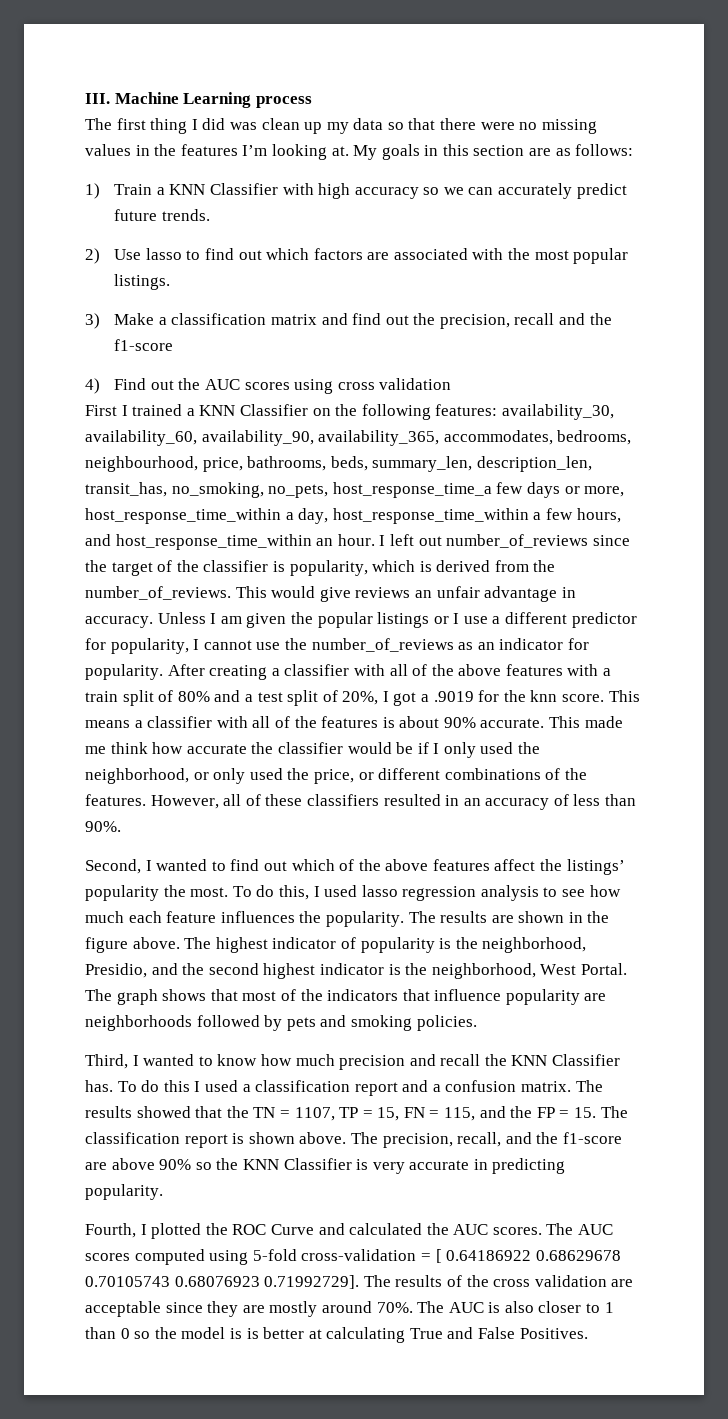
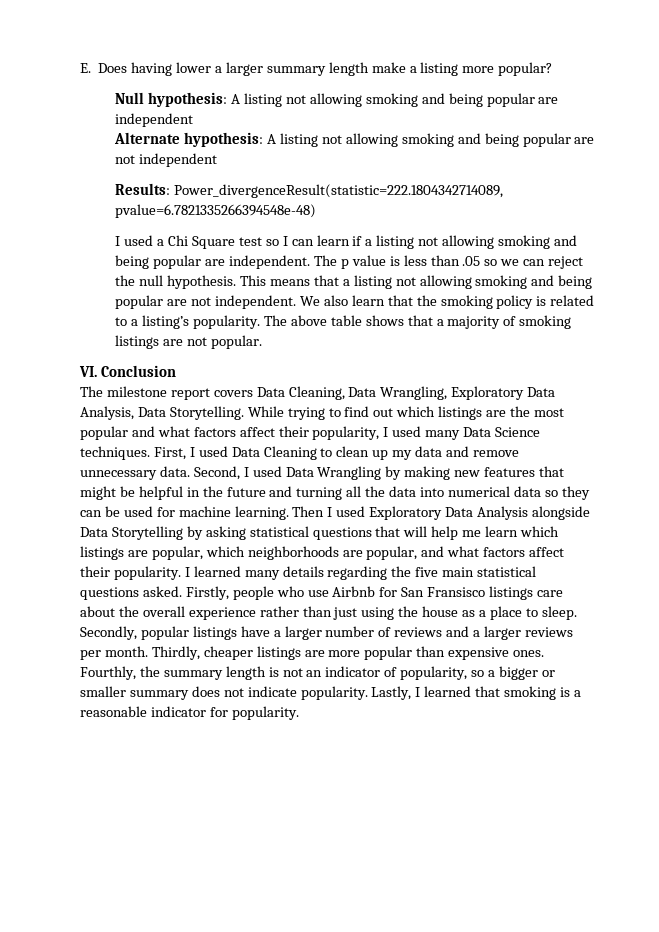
[85,92,312,108] [85,118,597,134] [85,144,634,160] [85,183,627,199] [114,209,210,221] [85,248,629,264] [114,274,171,290] [85,313,612,329] [114,339,174,351] [85,378,452,394] [85,404,614,420] [85,430,632,446] [85,456,592,472] [85,482,625,498] [85,508,621,524] [85,534,630,550] [85,560,556,576] [85,586,576,602] [85,612,637,628] [85,638,589,654] [85,664,612,680] [85,690,640,706] [85,716,623,728] [85,742,541,758] [85,768,587,784] [85,794,637,810] [85,821,121,832] [85,859,625,875] [85,885,621,901] [85,911,610,927] [85,937,587,953] [85,963,627,979] [85,989,607,1005] [85,1015,477,1031] [85,1054,621,1070] [85,1080,603,1096] [85,1106,628,1121] [85,1132,622,1148] [85,1158,566,1174] [85,1184,163,1200] [85,1223,614,1239] [85,1249,621,1265] [85,1275,634,1289] [85,1301,614,1317] [85,1327,588,1343] III. Machine Learning process // The first thing I did was clean up my data so that there were no missing values in the features I’m looking at. My goals in this section are as follows: // 1) Train a KNN Classifier with high accuracy so we can accurately predict future trends. // 2) Use lasso to find out which factors are associated with the most popular listings. // 3) Make a classification matrix and find out the precision, recall and the f1-score // 4) Find out the AUC scores using cross validation // First I trained a KNN Classifier on the following features: availability_30, availability_60, availability_90, availability_365, accommodates, bedrooms, neighbourhood, price, bathrooms, beds, summary_len, description_len, transit_has, no_smoking, no_pets, host_response_time_a few days or more, host_response_time_within a day, host_response_time_within a few hours, and host_response_time_within an hour. I left out number_of_reviews since the target of the classifier is popularity, which is derived from the number_of_reviews. This would give reviews an unfair advantage in accuracy. Unless I am given the popular listings or I use a different predictor for popularity, I cannot use the number_of_reviews as an indicator for popularity. After creating a classifier with all of the above features with a train split of 80% and a test split of 20%, I got a .9019 for the knn score. This means a classifier with all of the features is about 90% accurate. This made me think how accurate the classifier would be if I only used the neighborhood, or only used the price, or different combinations of the features. However, all of these classifiers resulted in an accuracy of less than 90%. // Second, I wanted to find out which of the above features affect the listings’ popularity the most. To do this, I used lasso regression analysis to see how much each feature influences the popularity. The results are shown in the figure above. The highest indicator of popularity is the neighborhood, Presidio, and the second highest indicator is the neighborhood, West Portal. The graph shows that most of the indicators that influence popularity are neighborhoods followed by pets and smoking policies. // Third, I wanted to know how much precision and recall the KNN Classifier has. To do this I used a classification report and a confusion matrix. The results showed that the TN = 1107, TP = 15, FN = 115, and the FP = 15. The classification report is shown above. The precision, recall, and the f1-score are above 90% so the KNN Classifier is very accurate in predicting popularity. // Fourth, I plotted the ROC Curve and calculated the AUC scores. The AUC scores computed using 5-fold cross-validation = [ 0.64186922 0.68629678 0.70105743 0.68076923 0.71992729]. The results of the cross validation are acceptable since they are mostly around 70%. The AUC is also closer to 1 than 0 so the model is is better at calculating True and False Positives. -> [80,62,553,76] [115,92,559,107] [115,113,194,127] [114,132,595,147] [115,153,218,167] [115,183,504,198] [115,204,317,218] [115,235,577,249] [115,255,584,269] [115,275,593,289] [115,295,595,309] [115,315,572,329] [115,335,263,349] [79,365,176,377] [80,386,556,400] [80,406,564,420] [80,426,541,440] [80,446,519,460] [80,466,565,480] [80,486,590,500] [80,506,590,520] [80,526,560,540] [80,546,565,560] [80,566,537,580] [80,586,564,600] [80,606,577,620] [80,626,573,640] [80,646,545,660] [80,666,555,680] [80,686,581,700] [80,706,299,720] E. Does having lower a larger summary length make a listing more popular? // Null hypothesis: A listing not allowing smoking and being popular are independent // Alternate hypothesis: A listing not allowing smoking and being popular are not independent // Results: Power_divergenceResult(statistic=222.1804342714089, pvalue=6.7821335266394548e-48) // I used a Chi Square test so I can learn if a listing not allowing smoking and being popular are independent. The p value is less than .05 so we can reject the null hypothesis. This means that a listing not allowing smoking and being popular are not independent. We also learn that the smoking policy is related to a listing’s popularity. The above table shows that a majority of smoking listings are not popular. // VI. Conclusion // The milestone report covers Data Cleaning, Data Wrangling, Exploratory Data Analysis, Data Storytelling. While trying to find out which listings are the most popular and what factors affect their popularity, I used many Data Science techniques. First, I used Data Cleaning to clean up my data and remove unnecessary data. Second, I used Data Wrangling by making new features that might be helpful in the future and turning all the data into numerical data so they can be used for machine learning. Then I used Exploratory Data Analysis alongside Data Storytelling by asking statistical questions that will help me learn which listings are popular, which neighborhoods are popular, and what factors affect their popularity. I learned many details regarding the five main statistical questions asked. Firstly, people who use Airbnb for San Fransisco listings care about the overall experience rather than just using the house as a place to sleep. Secondly, popular listings have a larger number of reviews and a larger reviews per month. Thirdly, cheaper listings are more popular than expensive ones. Fourthly, the summary length is not an indicator of popularity, so a bigger or smaller summary does not indicate popularity. Lastly, I learned that smoking is a reasonable indicator for popularity.

